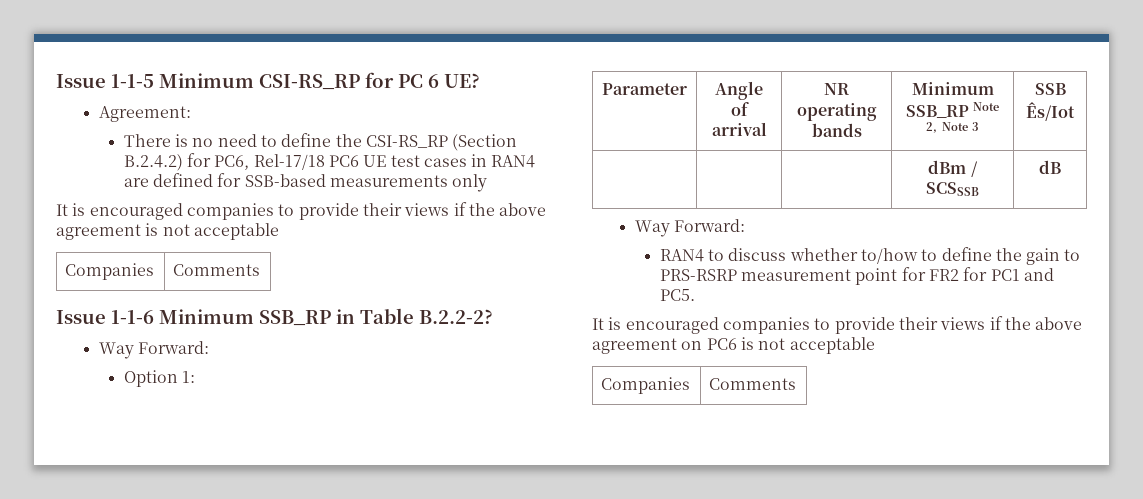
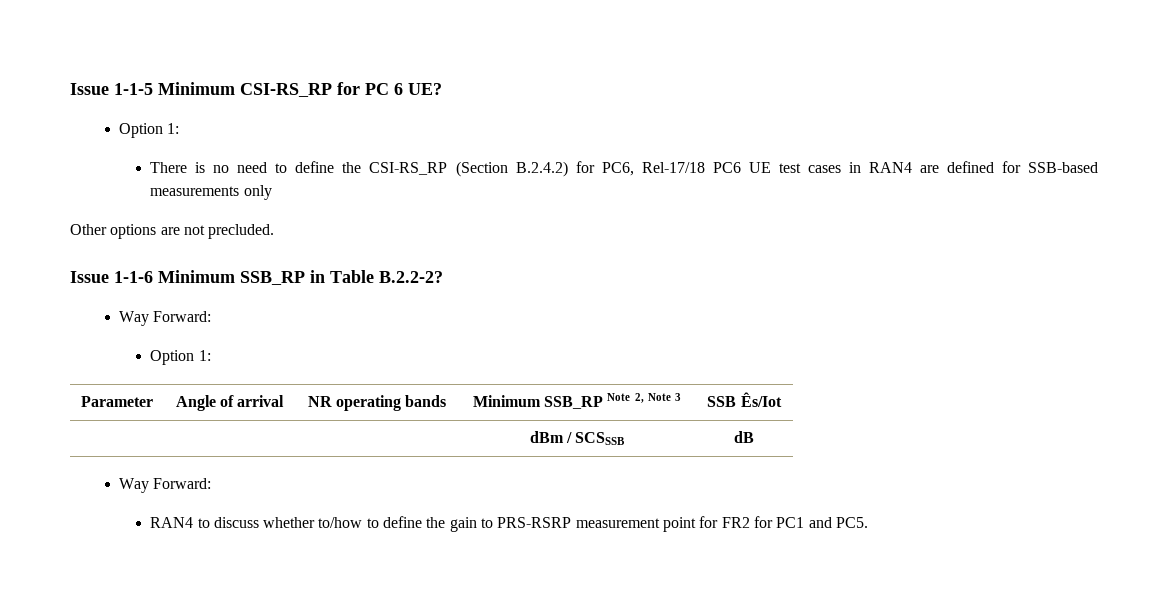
[98,106,191,122] Agreement: -> [118,123,180,138] Option 1:
[56,202,547,220] [56,223,279,240] [65,263,155,280] [173,264,261,276] It is encouraged companies to provide their views if the above agreement is not acceptable // Companies | Comments -> [70,224,275,239] Other options are not precluded.
[592,316,1083,334] [592,337,875,354] [601,377,691,394] [709,378,797,390] // It is encouraged companies to provide their views if the above agreement on PC6 is not acceptable // Companies | Comments -> (868, 522) none

